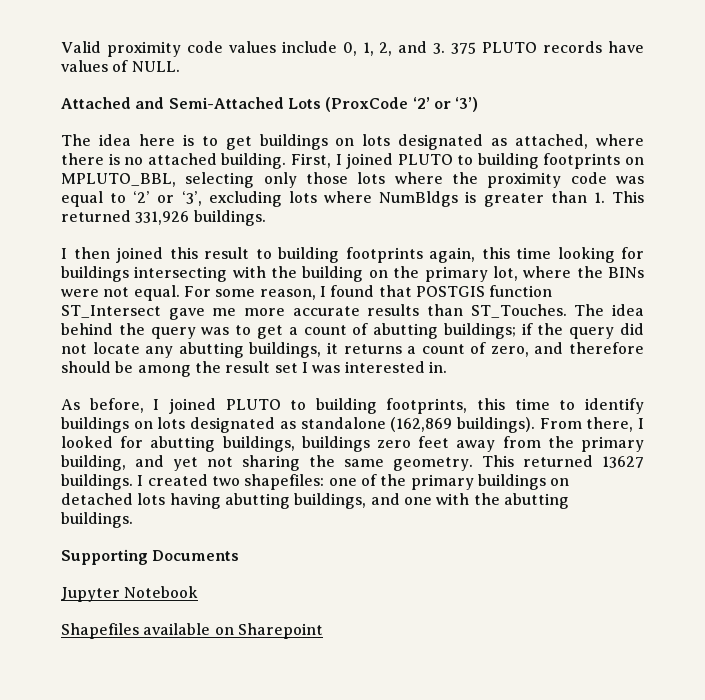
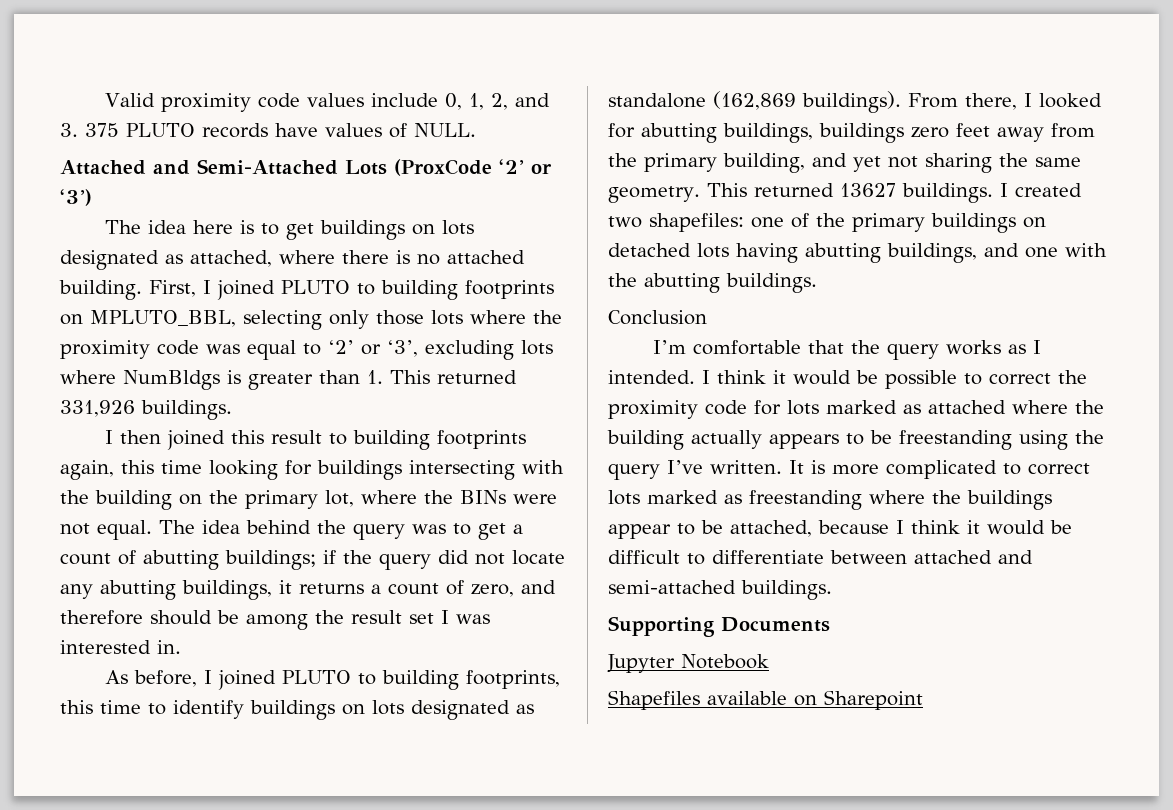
[183,285,553,300] [61,304,567,320] For some reason, I found that POSTGIS function ST_Intersect gave me more accurate results than ST_Touches. -> (152, 530) none
(133, 520) none -> [608,310,707,325] [652,340,1041,360] [608,370,1087,389] [608,400,1104,419] [607,430,1104,450] [608,460,1090,480] [608,490,1052,510] [608,520,1072,539] [608,550,1033,565] [608,580,832,600] // Conclusion // I’m comfortable that the query works as I intended. I think it would be possible to correct the proximity code for lots marked as attached where the building actually appears to be freestanding using the query I’ve written. It is more complicated to correct lots marked as freestanding where the buildings appear to be attached, because I think it would be difficult to differentiate between attached and semi-attached buildings.

